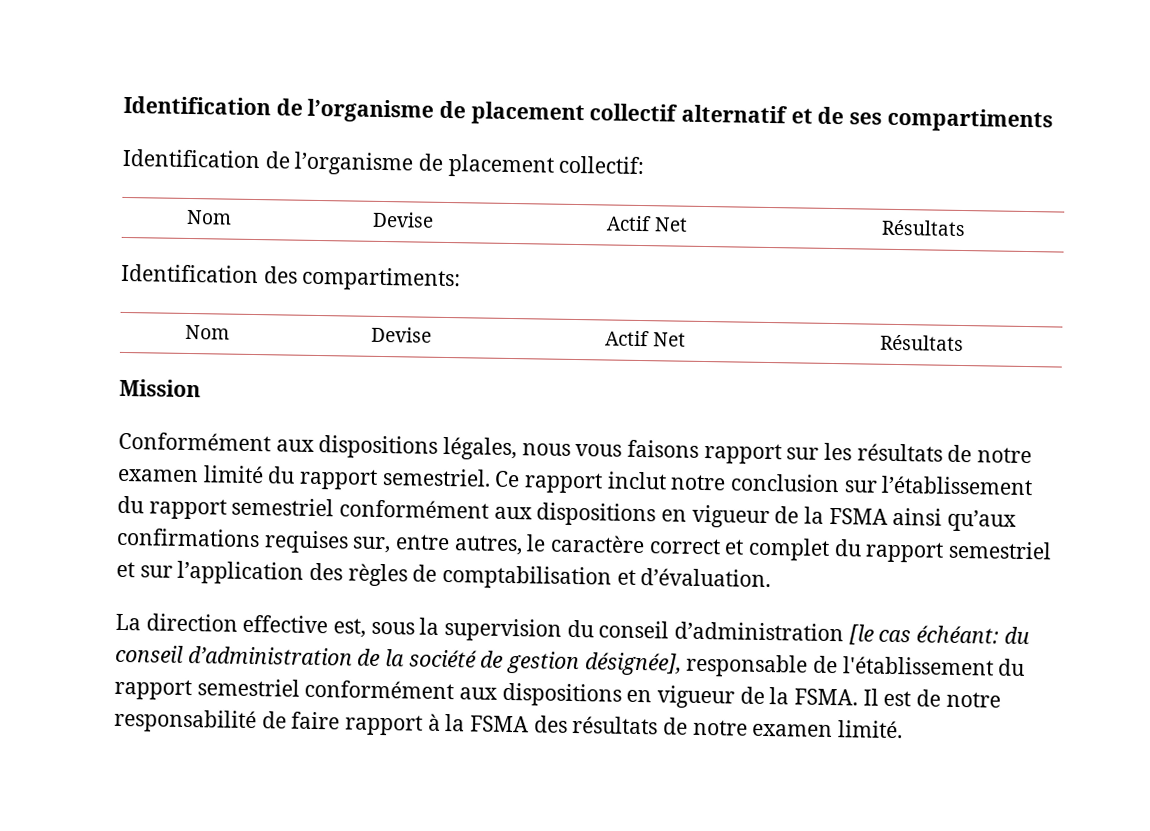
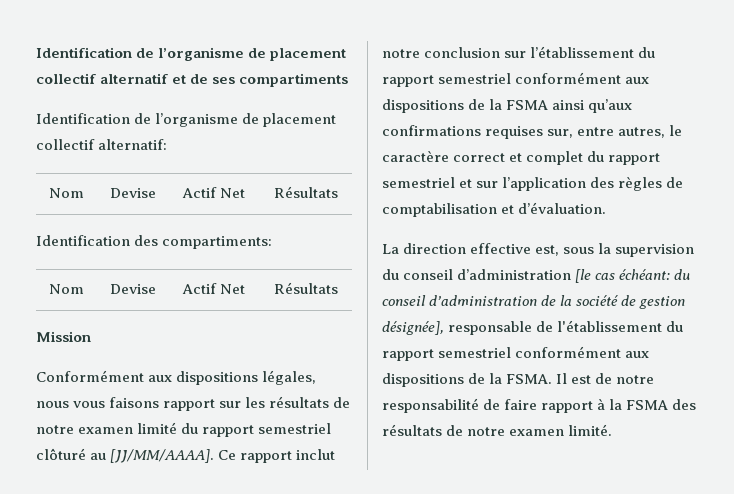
[558,155,646,175] collectif: -> [36,139,168,150] collectif alternatif:
[381,468,491,487] semestriel. -> [258,423,332,434] [36,448,215,463] semestriel clôturé au [JJ/MM/AAAA].
[661,504,770,529] en vigueur -> (464, 106) none
[626,685,736,709] en vigueur -> (464, 380) none

